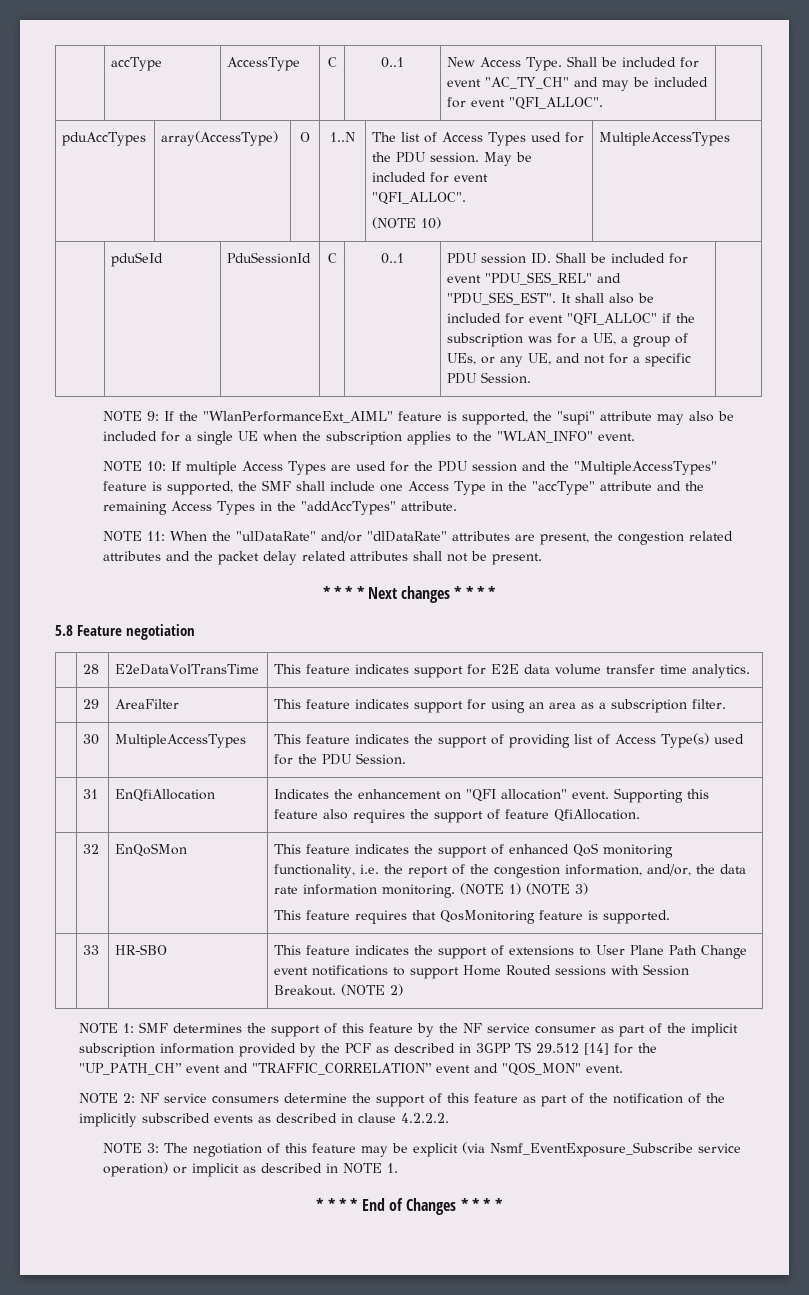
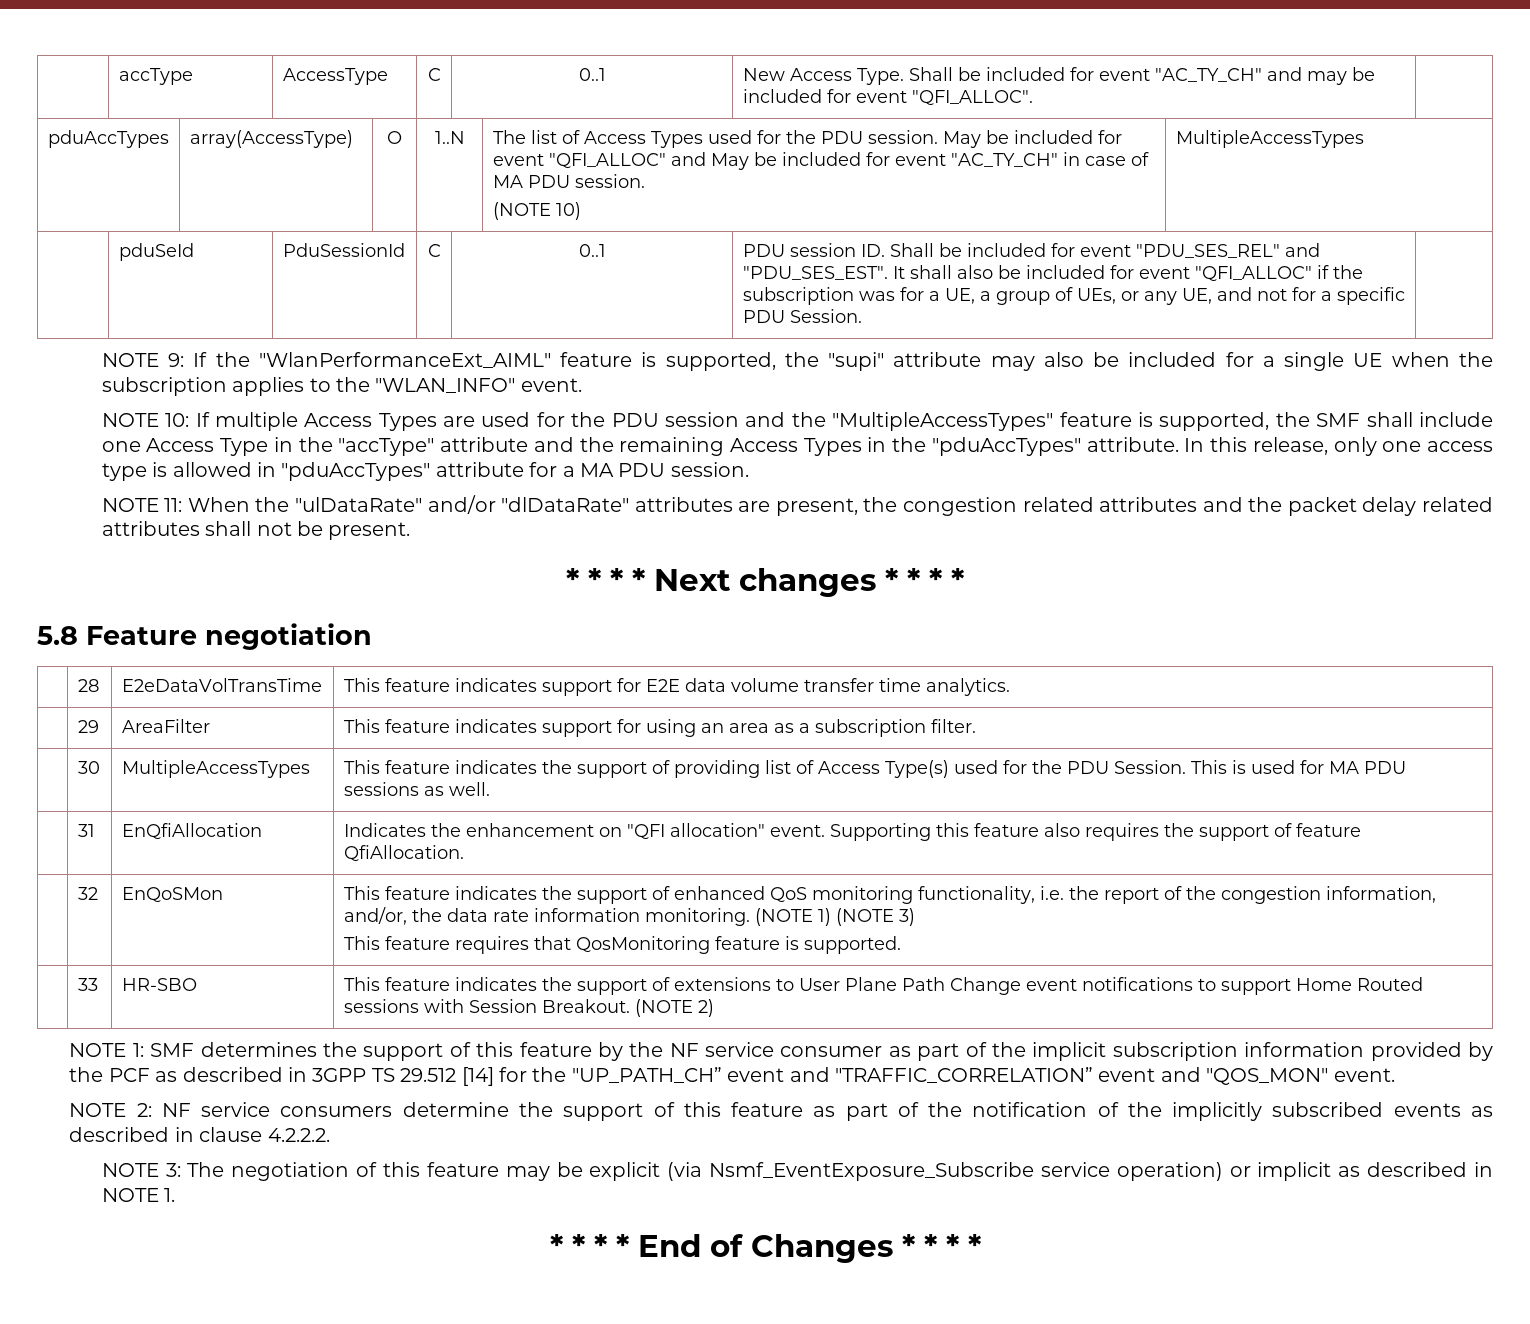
[372,192,467,205] "QFI_ALLOC". -> [548,152,1149,170] [492,174,645,188] "QFI_ALLOC" and May be included for event "AC_TY_CH" in case of MA PDU session.
[300,501,396,515] "addAccTypes" -> [931,437,1081,456] "pduAccTypes"
(457, 506) none -> [1184,437,1493,456] [101,462,749,481] In this release, only one access type is allowed in "pduAccTypes" attribute for a MA PDU session.
(407, 759) none -> [1190,760,1406,774] [343,782,490,796] This is used for MA PDU sessions as well.

